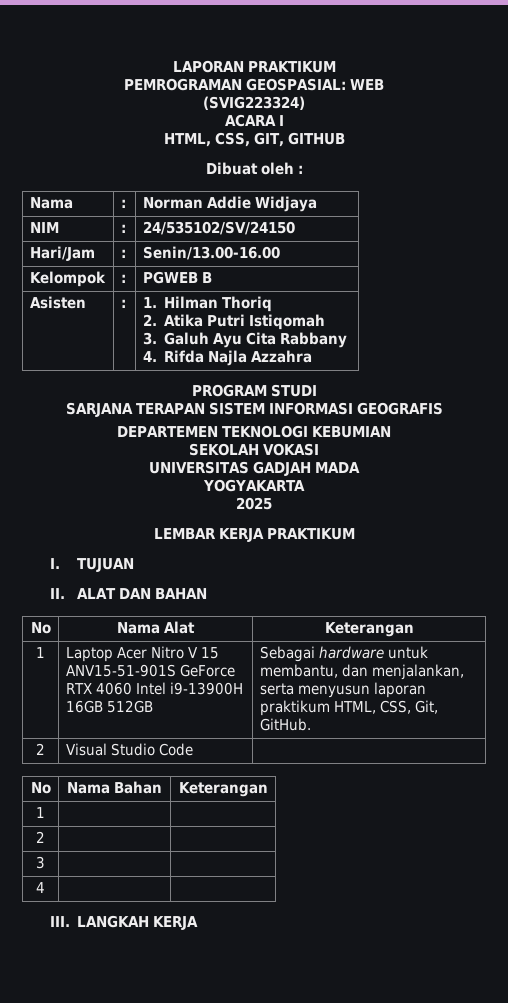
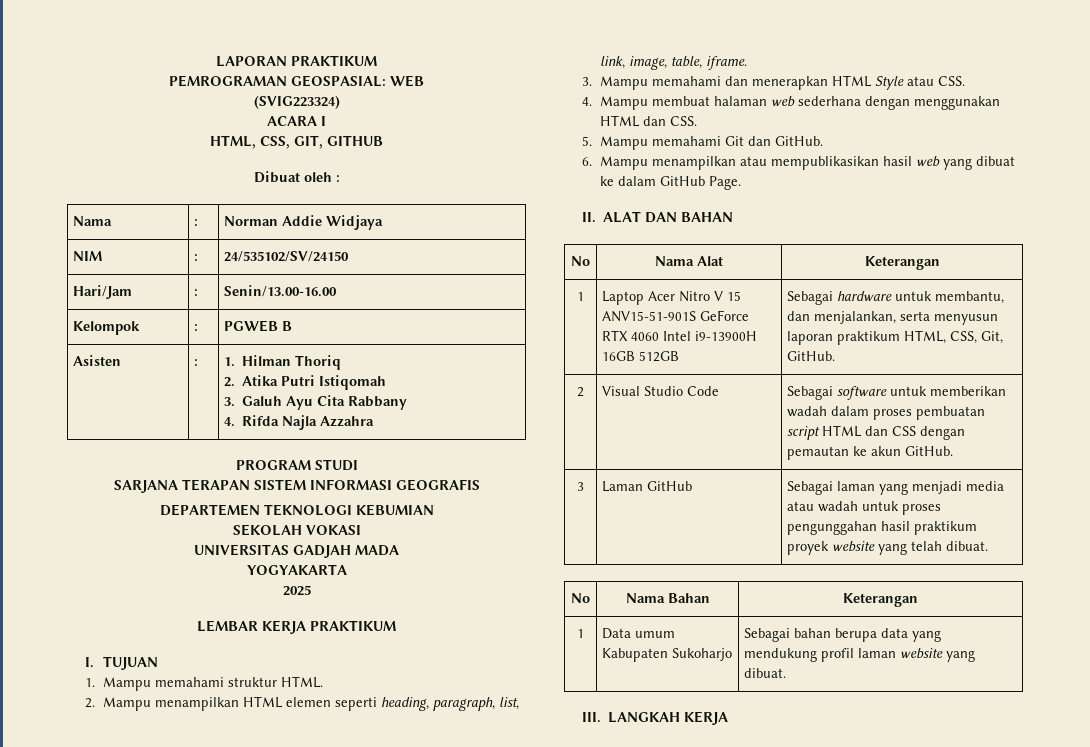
(135, 565) none -> [84,676,323,691] [84,696,519,711] [599,56,747,70] [581,75,965,90] [581,96,1000,110] [599,115,697,127] [581,136,823,150] [581,156,1015,170] [599,176,741,190] // 1. Mampu memahami struktur HTML. // 2. Mampu menampilkan HTML elemen seperti heading, paragraph, list, link, image, table, iframe. // 3. Mampu memahami dan menerapkan HTML Style atau CSS. // 4. Mampu membuat halaman web sederhana dengan menggunakan HTML dan CSS. // 5. Mampu memahami Git dan GitHub. // 6. Mampu menampilkan atau mempublikasikan hasil web yang dibuat ke dalam GitHub Page.
(193, 749) none -> [787,386,1007,400] [787,406,986,420] [787,425,966,440] [787,446,954,460] [577,482,584,491] [602,481,693,492] [787,481,1005,495] [787,501,942,515] [787,521,978,535] [787,541,989,555] Sebagai software untuk memberikan wadah dalam proses pembuatan script HTML dan CSS dengan pemautan ke akun GitHub. // 3 | Laman GitHub | Sebagai laman yang menjadi media atau wadah untuk proses pengunggahan hasil praktikum proyek website yang telah dibuat.
[36,831,45,843] [36,856,45,869] [36,882,45,893] | // 2 | | // 3 | | // 4 | | -> [602,628,676,639] [602,648,733,662] [744,628,942,642] [744,648,976,662] [744,668,787,678] Data umum Kabupaten Sukoharjo | Sebagai bahan berupa data yang mendukung profil laman website yang dibuat.

